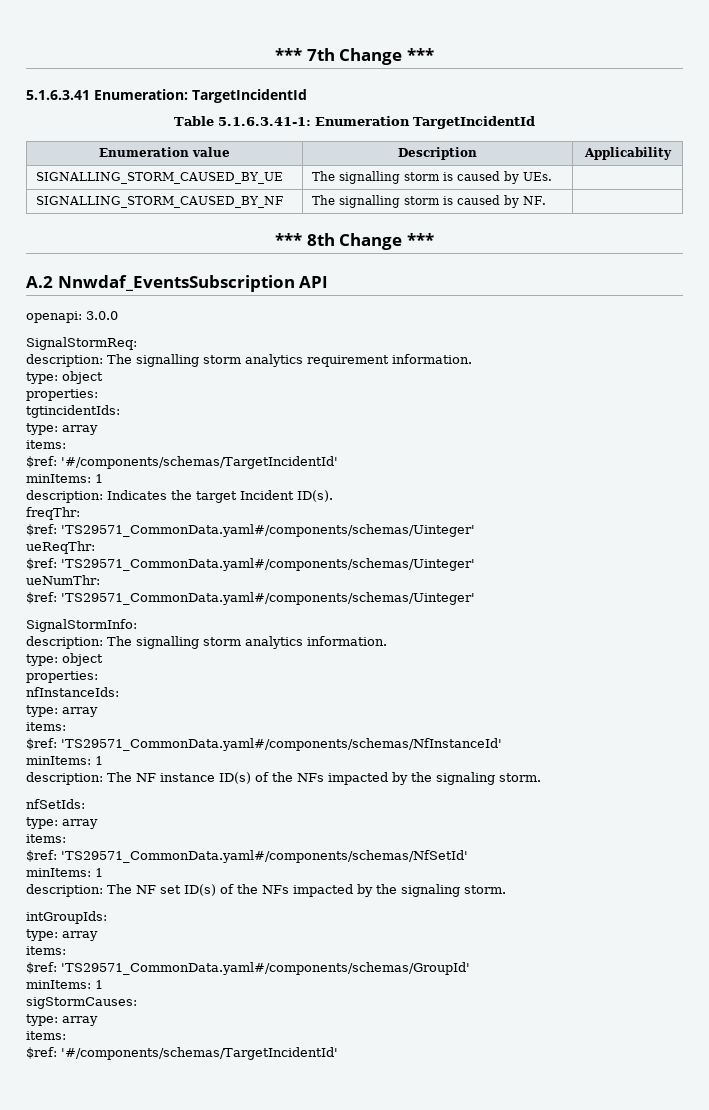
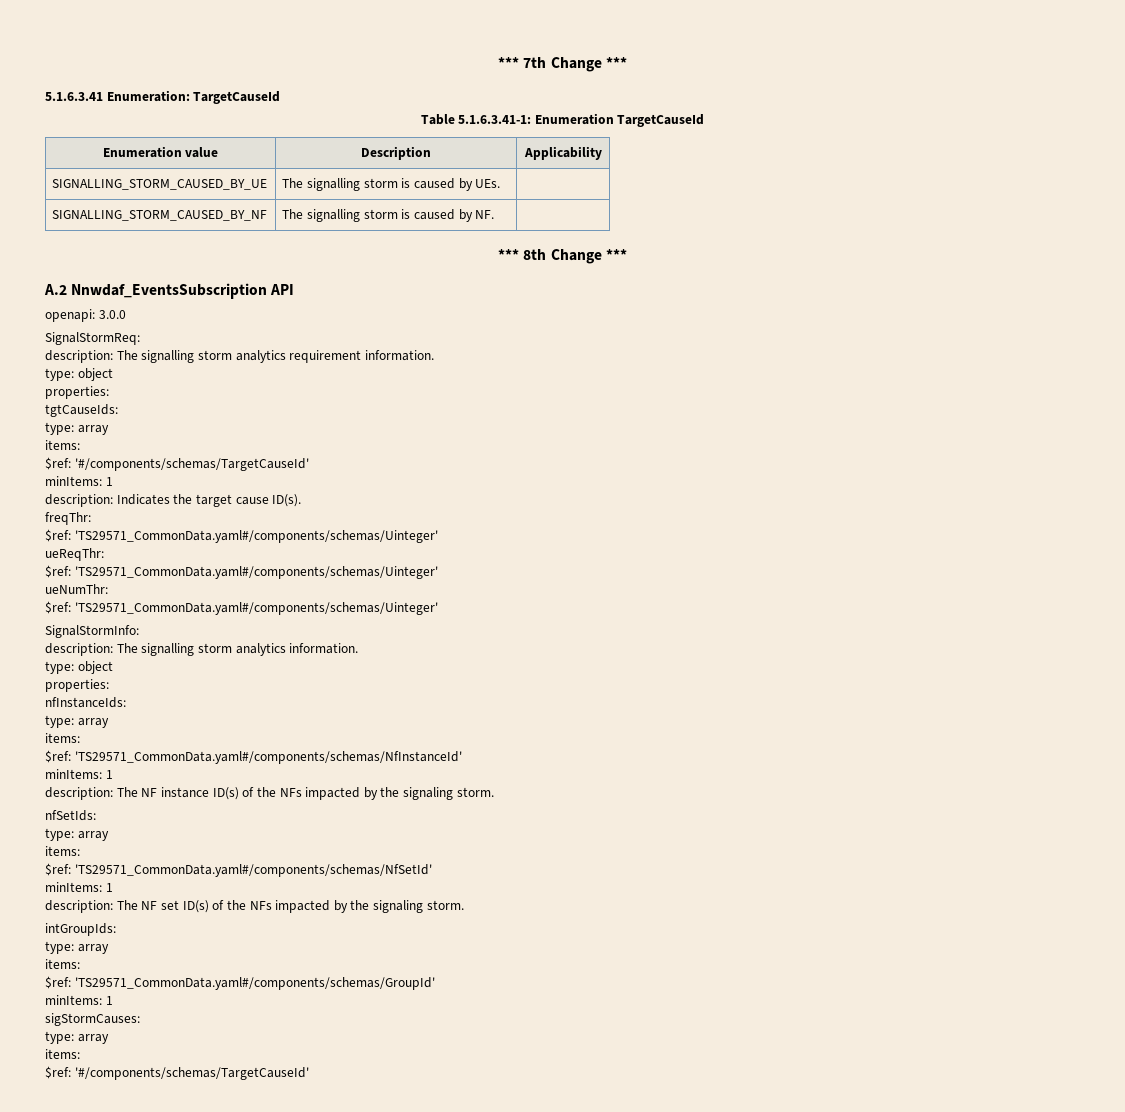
[192,89,307,103] TargetIncidentId -> [193,91,281,104] TargetCauseId
[412,116,536,129] TargetIncidentId -> [617,114,705,127] TargetCauseId
[26,405,120,418] [26,423,98,435] [26,440,66,449] [26,456,338,469] tgtincidentIds: // type: array // items: // $ref: '#/components/schemas/TargetIncidentId' -> [45,404,118,417] [45,422,109,435] [45,440,80,450] [45,457,309,471] tgtCauseIds: // type: array // items: // $ref: '#/components/schemas/TargetCauseId'
[240,490,294,500] Incident -> [235,497,269,505] cause
[61,1047,338,1060] '#/components/schemas/TargetIncidentId' -> [74,1067,309,1080] '#/components/schemas/TargetCauseId'

